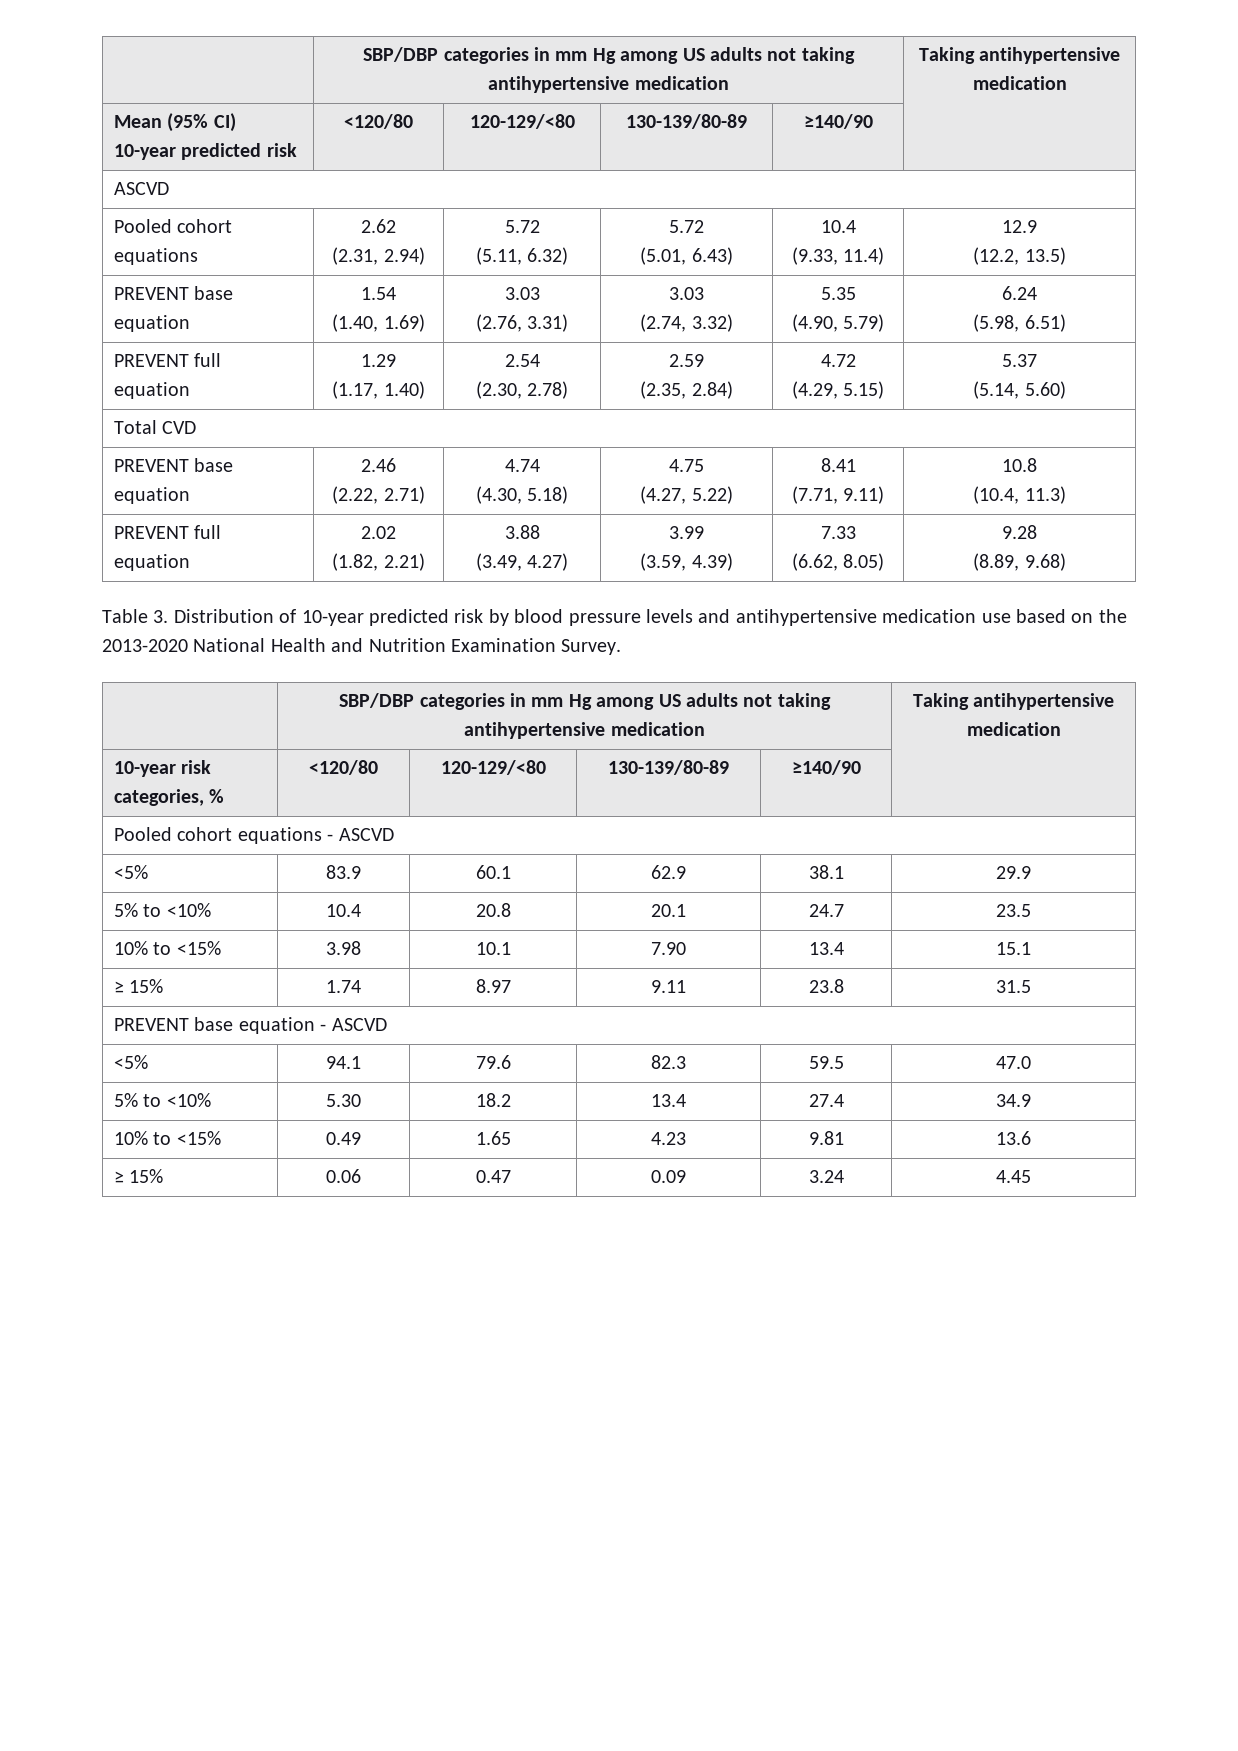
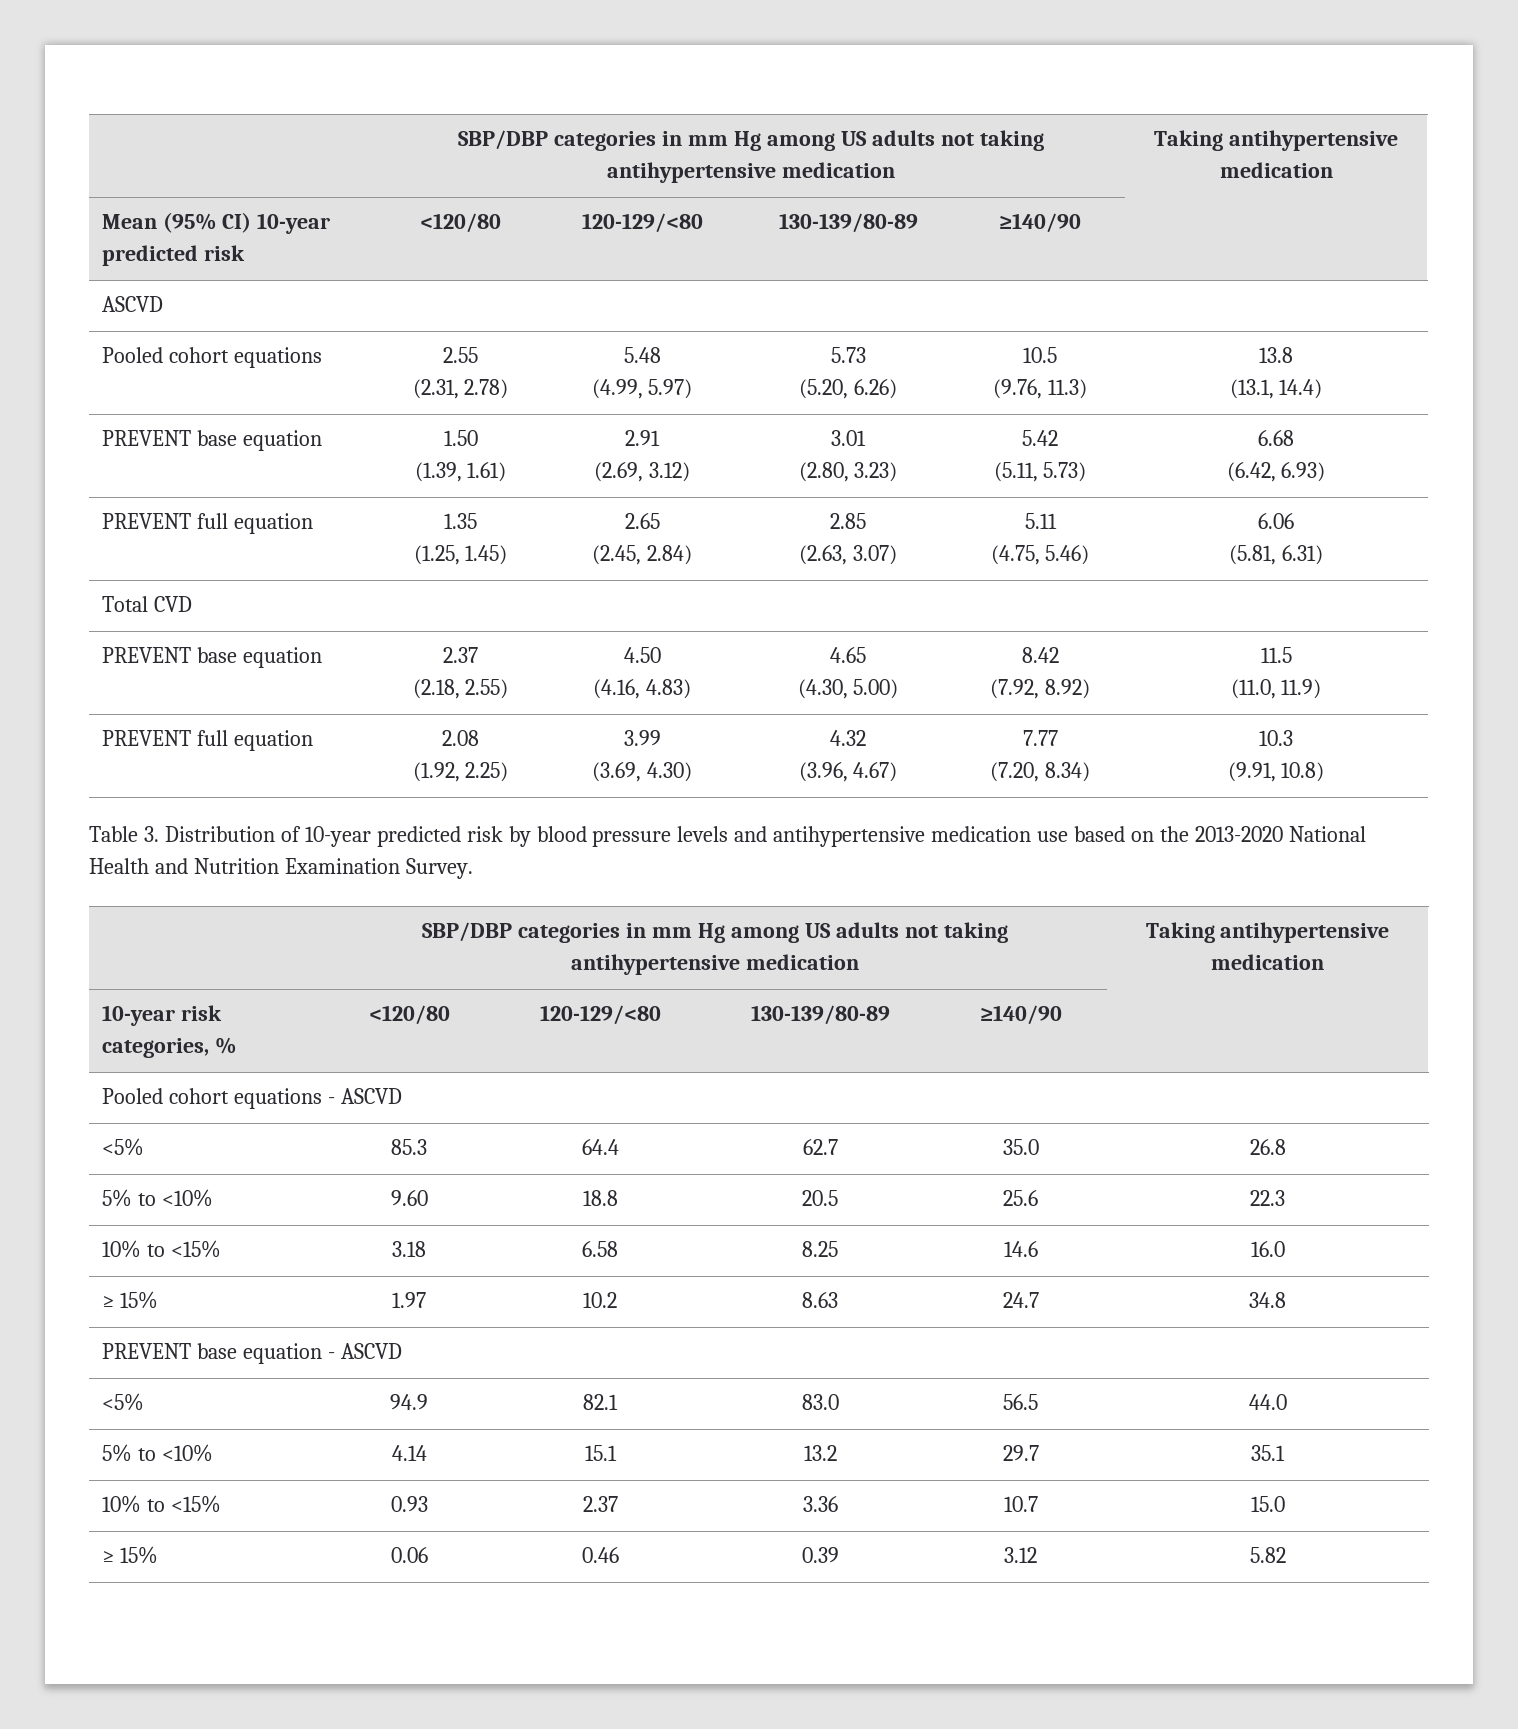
[361,219,396,233] 2.62 -> [443,347,478,363] 2.55
[383,247,425,265] [504,220,540,233] [475,247,569,265] [669,220,704,233] [640,247,733,265] [820,220,856,233] [791,247,885,265] [1002,220,1037,233] [973,247,1066,265] [114,286,234,300] [114,315,191,332] [361,287,396,300] [332,314,425,332] [504,287,540,300] [475,314,569,332] [669,287,704,300] [640,314,733,332] [820,287,856,300] [791,314,885,332] [1002,286,1037,300] [973,314,1066,332] [114,353,222,367] [114,382,191,399] [361,354,396,367] [332,381,425,399] [504,354,540,367] [475,381,569,399] [669,354,704,367] [640,381,733,399] [820,354,856,367] [791,381,885,399] [1002,354,1037,367] [973,381,1066,399] 2.94) | 5.72 // (5.11, 6.32) | 5.72 // (5.01, 6.43) | 10.4 // (9.33, 11.4) | 12.9 // (12.2, 13.5) // PREVENT base equation | 1.54 // (1.40, 1.69) | 3.03 // (2.76, 3.31) | 3.03 // (2.74, 3.32) | 5.35 // (4.90, 5.79) | 6.24 // (5.98, 6.51) // PREVENT full equation | 1.29 // (1.17, 1.40) | 2.54 // (2.30, 2.78) | 2.59 // (2.35, 2.84) | 4.72 // (4.29, 5.15) | 5.37 // (5.14, 5.60) -> [464,379,509,399] [623,347,661,363] [591,379,693,399] [830,347,866,363] [799,379,897,399] [1023,347,1057,363] [993,379,1087,399] [1259,347,1293,363] [1229,379,1323,399] [102,430,323,451] [443,430,478,446] [414,462,507,482] [625,430,660,446] [594,462,690,482] [831,430,866,446] [798,462,898,482] [1022,430,1058,446] [993,462,1087,482] [1258,430,1294,446] [1226,462,1326,482] [102,513,314,534] [444,513,477,529] [413,545,508,565] [624,513,660,529] [592,545,692,565] [830,513,866,529] [799,545,897,565] [1024,513,1057,529] [990,545,1090,565] [1258,513,1294,529] [1229,545,1323,565] 2.78) | 5.48 // (4.99, 5.97) | 5.73 // (5.20, 6.26) | 10.5 // (9.76, 11.3) | 13.8 // (13.1, 14.4) // PREVENT base equation | 1.50 // (1.39, 1.61) | 2.91 // (2.69, 3.12) | 3.01 // (2.80, 3.23) | 5.42 // (5.11, 5.73) | 6.68 // (6.42, 6.93) // PREVENT full equation | 1.35 // (1.25, 1.45) | 2.65 // (2.45, 2.84) | 2.85 // (2.63, 3.07) | 5.11 // (4.75, 5.46) | 6.06 // (5.81, 6.31)
[361,458,396,472] [332,486,425,504] [504,459,540,472] [475,486,569,504] [669,459,704,472] [640,486,733,504] [820,458,856,472] [791,486,885,504] [1002,458,1037,472] [973,486,1066,504] [114,525,222,539] [114,554,191,571] [361,526,396,539] [332,553,425,571] [504,525,540,539] [475,553,569,571] [669,526,704,539] [640,553,733,571] [820,526,856,539] [791,553,885,571] [1002,525,1037,539] [973,553,1066,571] 2.46 // (2.22, 2.71) | 4.74 // (4.30, 5.18) | 4.75 // (4.27, 5.22) | 8.41 // (7.71, 9.11) | 10.8 // (10.4, 11.3) // PREVENT full equation | 2.02 // (1.82, 2.21) | 3.88 // (3.49, 4.27) | 3.99 // (3.59, 4.39) | 7.33 // (6.62, 8.05) | 9.28 // (8.89, 9.68) -> [443,647,478,663] [412,679,509,699] [623,647,661,663] [593,679,691,699] [830,647,866,663] [797,679,899,699] [1021,647,1059,663] [990,679,1090,699] [1260,647,1292,663] [1230,679,1322,699] [102,730,314,751] [442,730,479,746] [412,762,509,782] [623,730,661,746] [592,762,692,782] [830,730,866,746] [798,762,898,782] [1022,730,1058,746] [990,762,1090,782] [1259,730,1293,746] [1227,762,1325,782] 2.37 // (2.18, 2.55) | 4.50 // (4.16, 4.83) | 4.65 // (4.30, 5.00) | 8.42 // (7.92, 8.92) | 11.5 // (11.0, 11.9) // PREVENT full equation | 2.08 // (1.92, 2.25) | 3.99 // (3.69, 4.30) | 4.32 // (3.96, 4.67) | 7.77 // (7.20, 8.34) | 10.3 // (9.91, 10.8)
[326,865,361,879] [475,865,511,879] [651,865,686,879] [808,865,844,879] [996,866,1031,879] [114,903,211,917] [326,904,361,917] [475,903,511,917] [651,904,686,917] [808,904,844,917] [996,904,1031,917] [114,941,221,955] [326,941,361,955] [475,942,511,955] [651,942,686,955] [808,942,844,955] [996,942,1031,955] [114,979,164,993] [326,980,361,993] [475,979,511,993] [651,980,686,993] [808,979,844,993] [996,980,1031,993] 83.9 | 60.1 | 62.9 | 38.1 | 29.9 // 5% to <10% | 10.4 | 20.8 | 20.1 | 24.7 | 23.5 // 10% to <15% | 3.98 | 10.1 | 7.90 | 13.4 | 15.1 // ≥ 15% | 1.74 | 8.97 | 9.11 | 23.8 | 31.5 -> [391,1139,427,1155] [581,1139,619,1155] [802,1139,838,1155] [1002,1139,1039,1155] [1249,1139,1286,1155] [102,1189,214,1207] [390,1190,428,1206] [582,1190,618,1206] [802,1190,838,1206] [1003,1190,1038,1206] [1250,1190,1285,1206] [102,1240,222,1258] [392,1241,426,1257] [582,1241,618,1257] [802,1241,838,1257] [1003,1241,1038,1257] [1250,1241,1285,1257] [102,1291,159,1309] [392,1292,426,1308] [583,1292,617,1308] [802,1292,838,1308] [1002,1292,1039,1308] [1249,1292,1286,1308] 85.3 | 64.4 | 62.7 | 35.0 | 26.8 // 5% to <10% | 9.60 | 18.8 | 20.5 | 25.6 | 22.3 // 10% to <15% | 3.18 | 6.58 | 8.25 | 14.6 | 16.0 // ≥ 15% | 1.97 | 10.2 | 8.63 | 24.7 | 34.8
[326,1056,361,1069] [475,1055,511,1069] [651,1055,686,1069] [808,1056,844,1069] [996,1056,1031,1069] [114,1093,211,1107] [326,1094,361,1107] [475,1093,511,1107] [651,1094,686,1107] [808,1094,844,1107] [996,1094,1031,1107] [114,1131,221,1145] [326,1132,361,1145] [475,1131,511,1145] [651,1132,686,1145] [808,1131,844,1145] [996,1131,1031,1145] 94.1 | 79.6 | 82.3 | 59.5 | 47.0 // 5% to <10% | 5.30 | 18.2 | 13.4 | 27.4 | 34.9 // 10% to <15% | 0.49 | 1.65 | 4.23 | 9.81 | 13.6 -> [390,1394,428,1410] [583,1394,618,1410] [801,1394,839,1410] [1003,1394,1038,1410] [1248,1394,1287,1410] [102,1444,214,1462] [391,1445,427,1461] [584,1445,617,1461] [803,1445,837,1461] [1002,1445,1039,1461] [1251,1445,1285,1461] [102,1495,222,1513] [390,1496,428,1512] [582,1496,618,1512] [802,1496,838,1512] [1003,1496,1038,1512] [1250,1496,1285,1512] 94.9 | 82.1 | 83.0 | 56.5 | 44.0 // 5% to <10% | 4.14 | 15.1 | 13.2 | 29.7 | 35.1 // 10% to <15% | 0.93 | 2.37 | 3.36 | 10.7 | 15.0
[475,1170,511,1183] [651,1170,686,1183] [808,1170,844,1183] [996,1170,1031,1183] 0.47 | 0.09 | 3.24 | 4.45 -> [581,1547,619,1563] [801,1547,839,1563] [1004,1547,1037,1563] [1249,1547,1286,1563] 0.46 | 0.39 | 3.12 | 5.82

